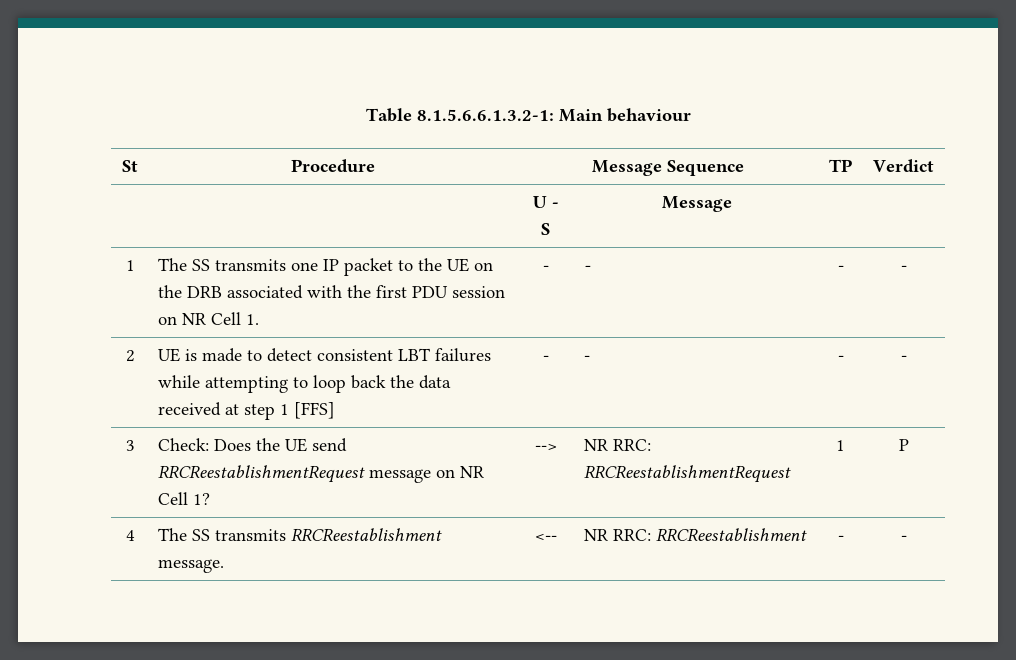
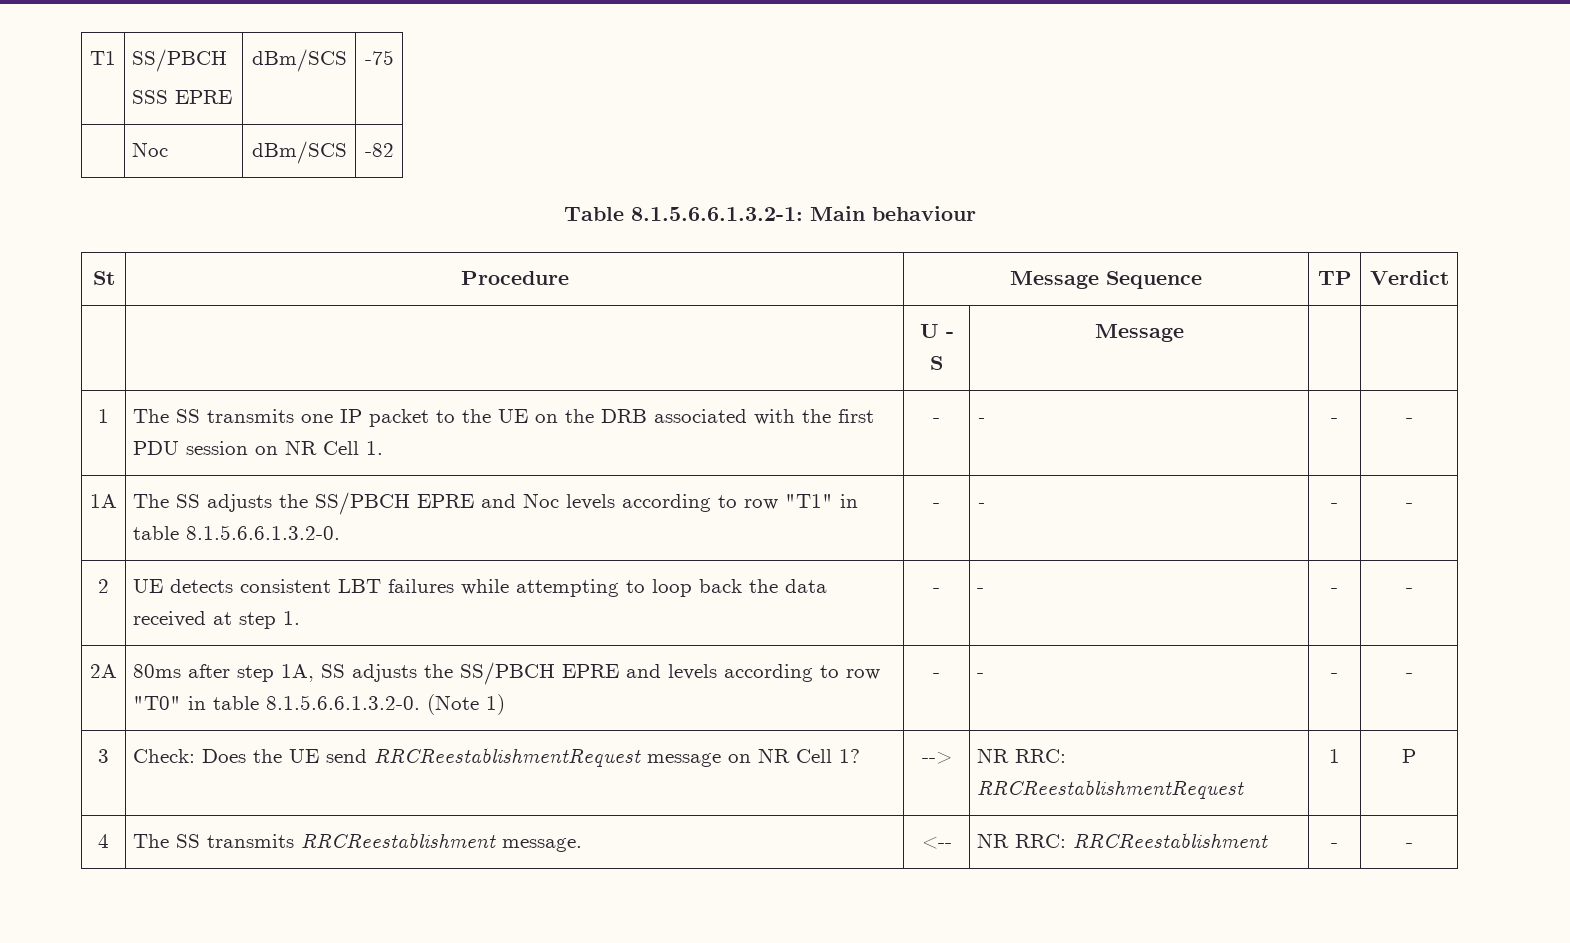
(366, 115) none -> [90,51,116,65] [132,49,228,72] [132,90,233,104] [251,49,347,72] [364,50,394,65] [132,142,169,157] [251,141,347,164] [364,143,394,157] T1 | SS/PBCH // SSS EPRE | dBm/SCS | -75 // | Noc | dBm/SCS | -82 //
[125,350,135,362] [158,348,313,362] 2 | UE is made to detect -> [90,494,117,508] [133,492,859,515] [133,525,341,540] [933,503,940,508] [977,503,986,508] [1331,503,1338,508] [1405,503,1413,508] [98,579,109,593] [133,579,234,593] 1A | The SS adjusts the SS/PBCH EPRE and Noc levels according to row "T1" in table 8.1.5.6.6.1.3.2-0. | - | - | - | - // 2 | UE detects
[280,402,336,419] 1 [FFS] -> [283,611,301,625] [933,588,940,593] [977,588,985,593] [1331,588,1338,593] [1405,588,1413,593] [90,664,117,678] [133,662,881,685] [133,694,506,715] 1. | - | - | - | - // 2A | 80ms after step 1A, SS adjusts the SS/PBCH EPRE and levels according to row "T0" in table 8.1.5.6.6.1.3.2-0. (Note 1)

